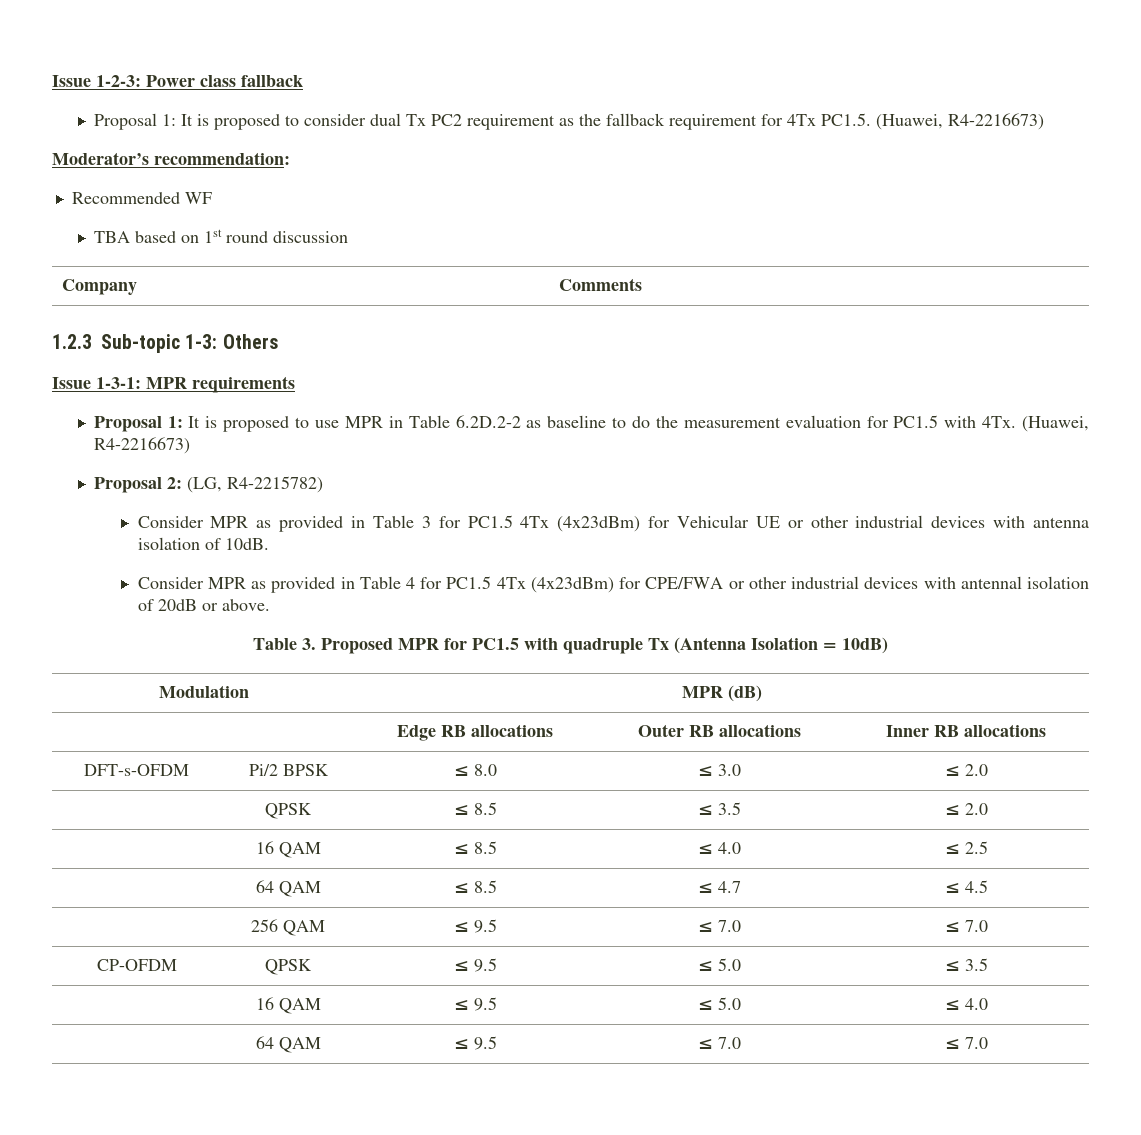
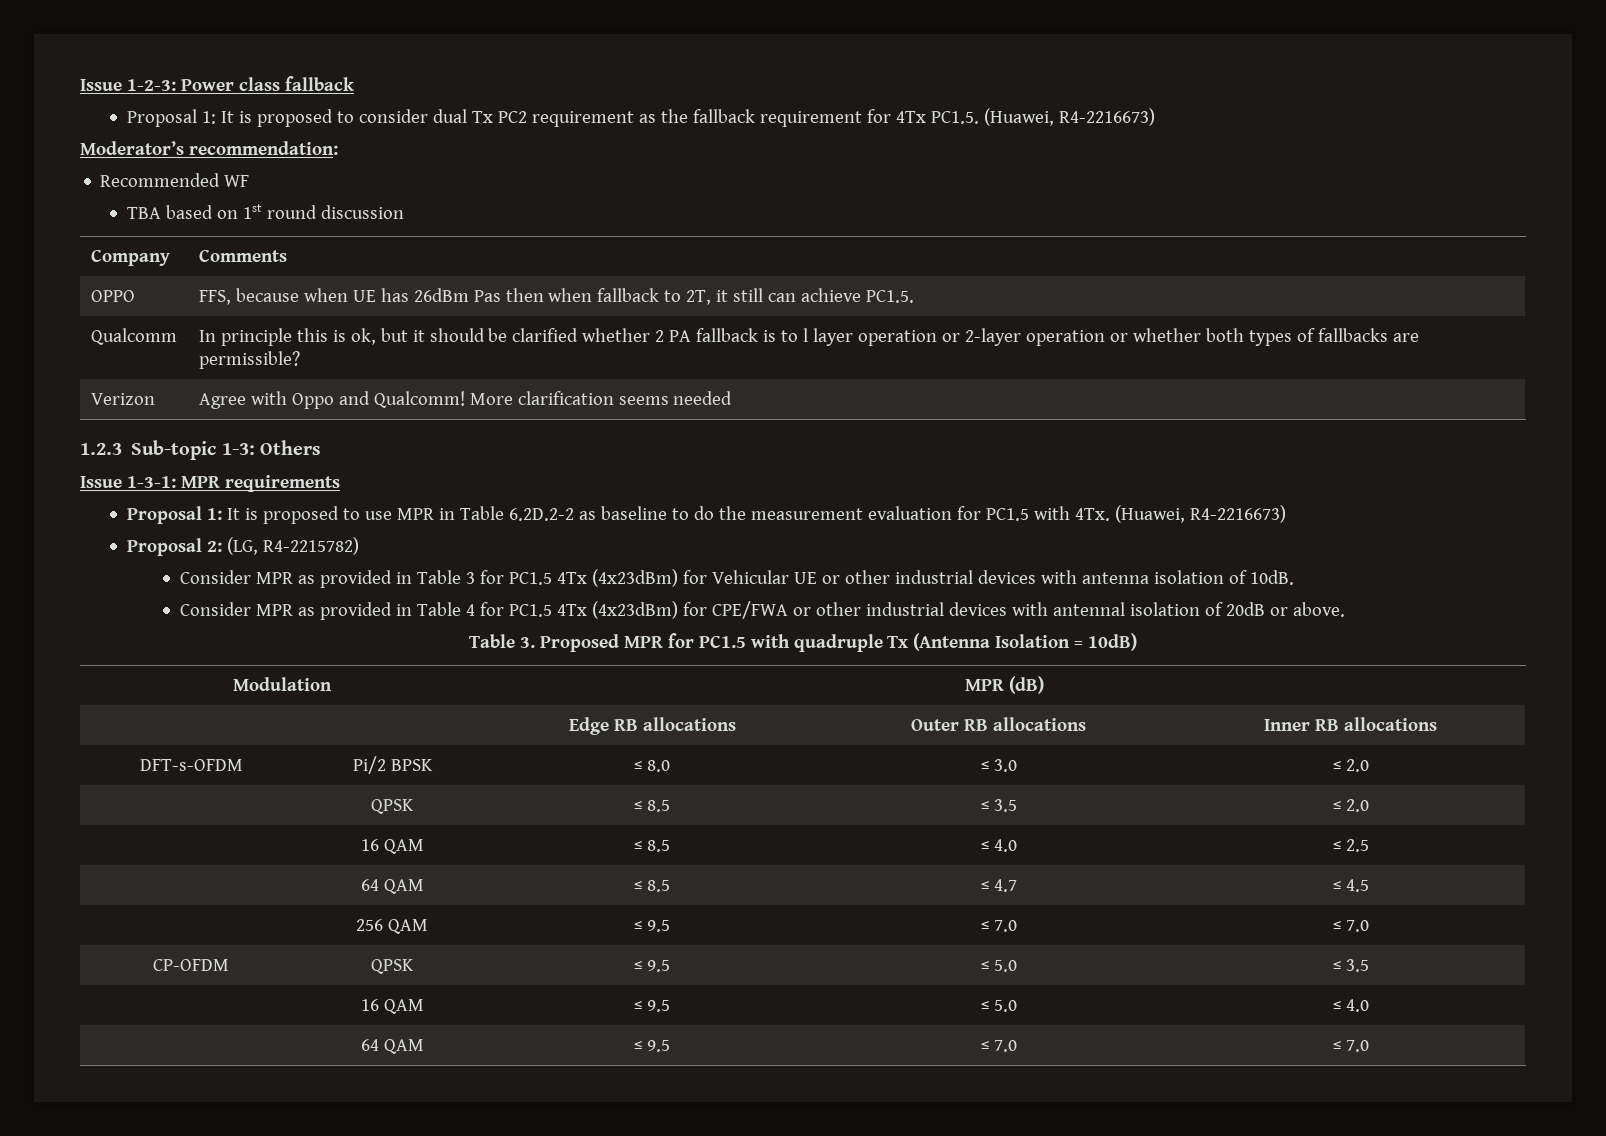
(643, 284) none -> [90,290,135,302] [198,288,915,305] [90,328,177,345] [198,328,1420,346] [198,351,300,369] [90,393,155,405] [198,391,733,409] // OPPO | FFS, because when UE has 26dBm Pas then when fallback to 2T, it still can achieve PC1.5. // Qualcomm | In principle this is ok, but it should be clarified whether 2 PA fallback is to l layer operation or 2-layer operation or whether both types of fallbacks are permissible? // Verizon | Agree with Oppo and Qualcomm! More clarification seems needed

